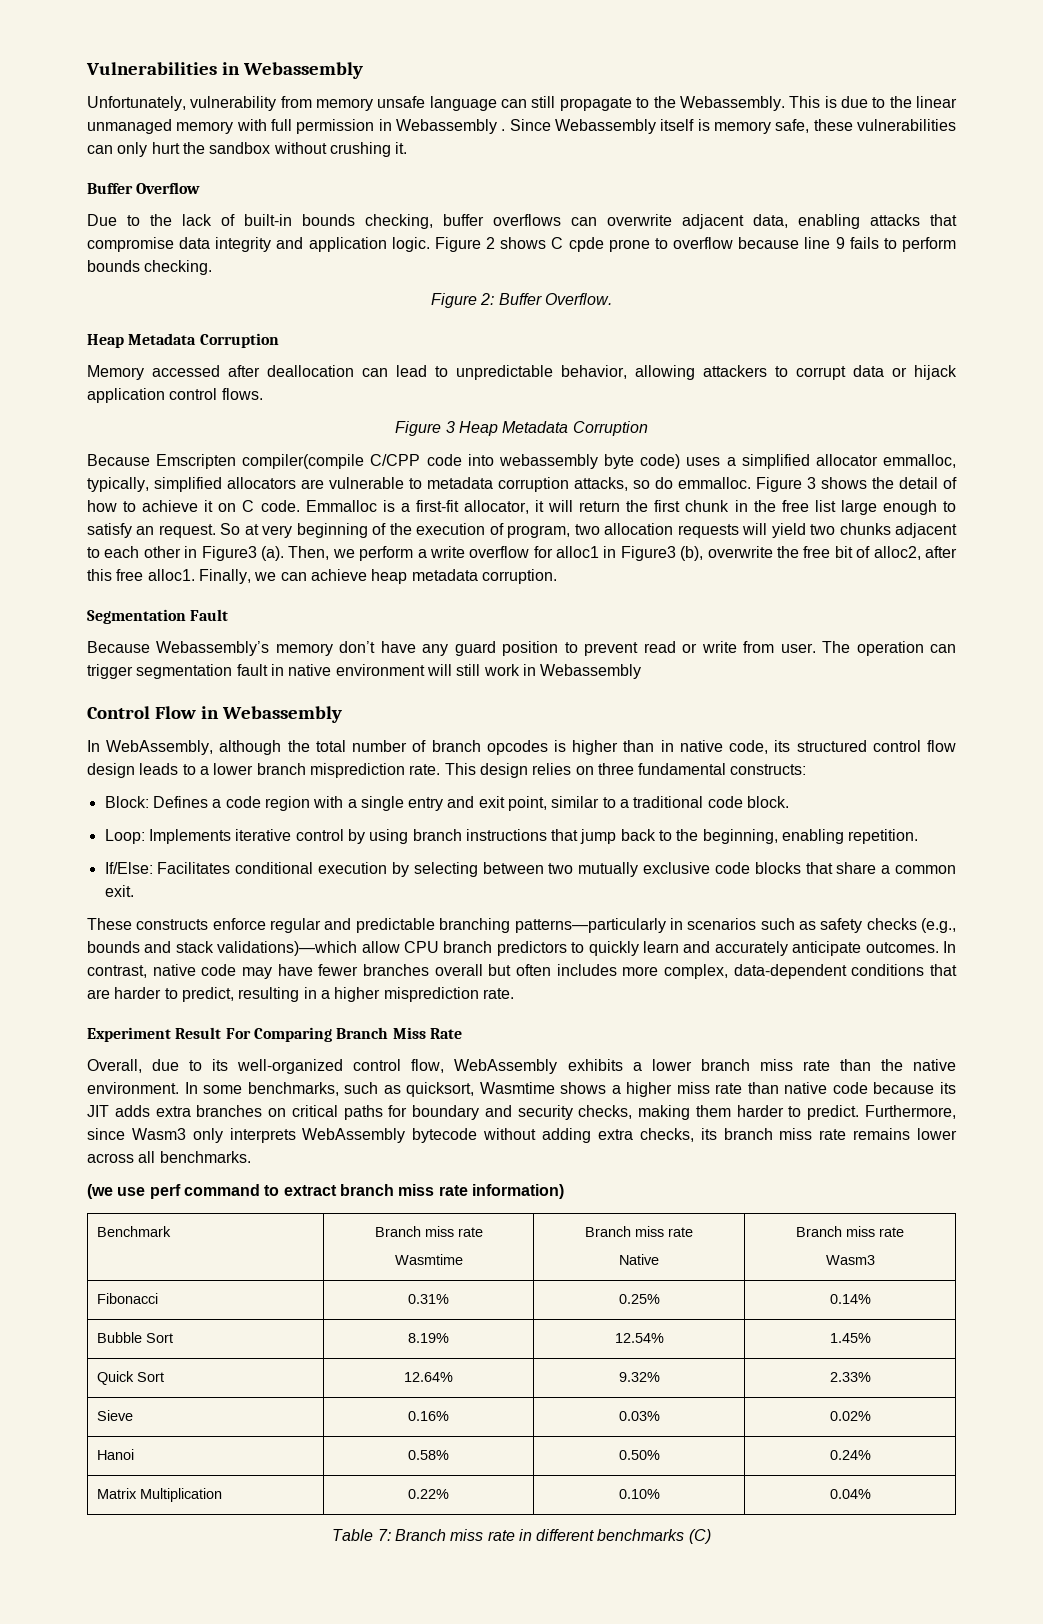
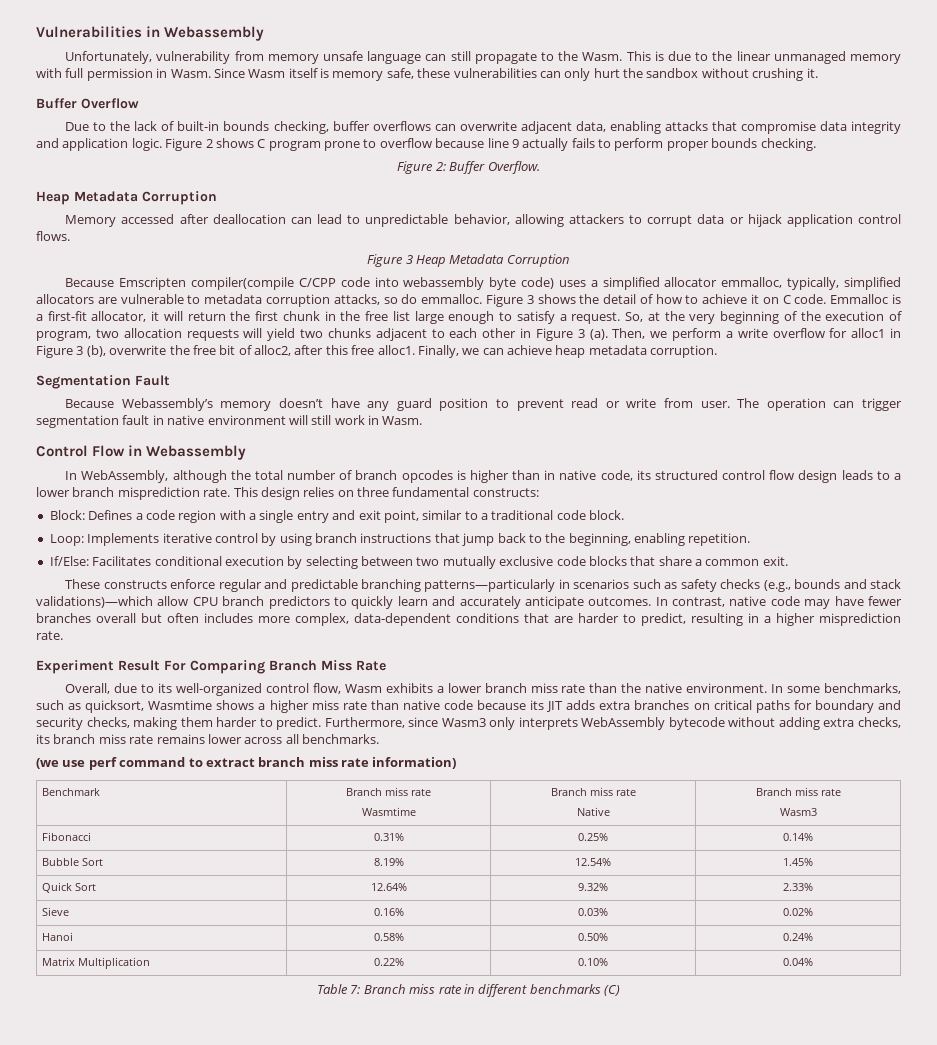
[679,96,785,111] Webassembly. -> [582,52,623,61] Wasm.
[396,119,656,134] Webassembly . Since Webassembly -> [170,68,286,78] Wasm. Since Wasm
[568,237,604,252] cpde -> [268,141,321,151] program
(845, 243) none -> [522,138,569,151] actually
(956, 244) none -> [666,141,709,151] proper
[136,523,259,538] an request. So at -> [559,311,685,324] a request. So, at the
[201,546,257,561] Figure3 -> [535,328,585,341] Figure 3
[620,546,676,561] Figure3 -> [36,345,84,358] Figure 3
[339,641,376,653] don’t -> [279,398,324,408] doesn’t
[540,664,642,679] Webassembly -> [382,416,423,425] Wasm.
[454,1059,558,1074] WebAssembly -> [344,684,382,693] Wasm

